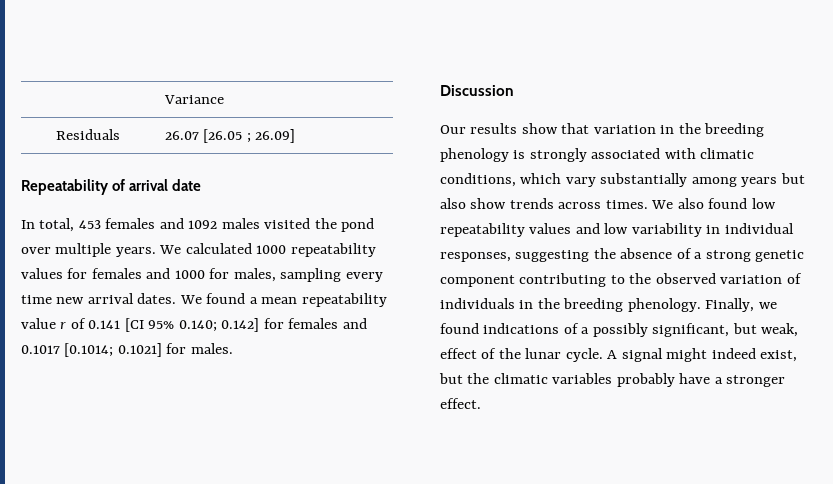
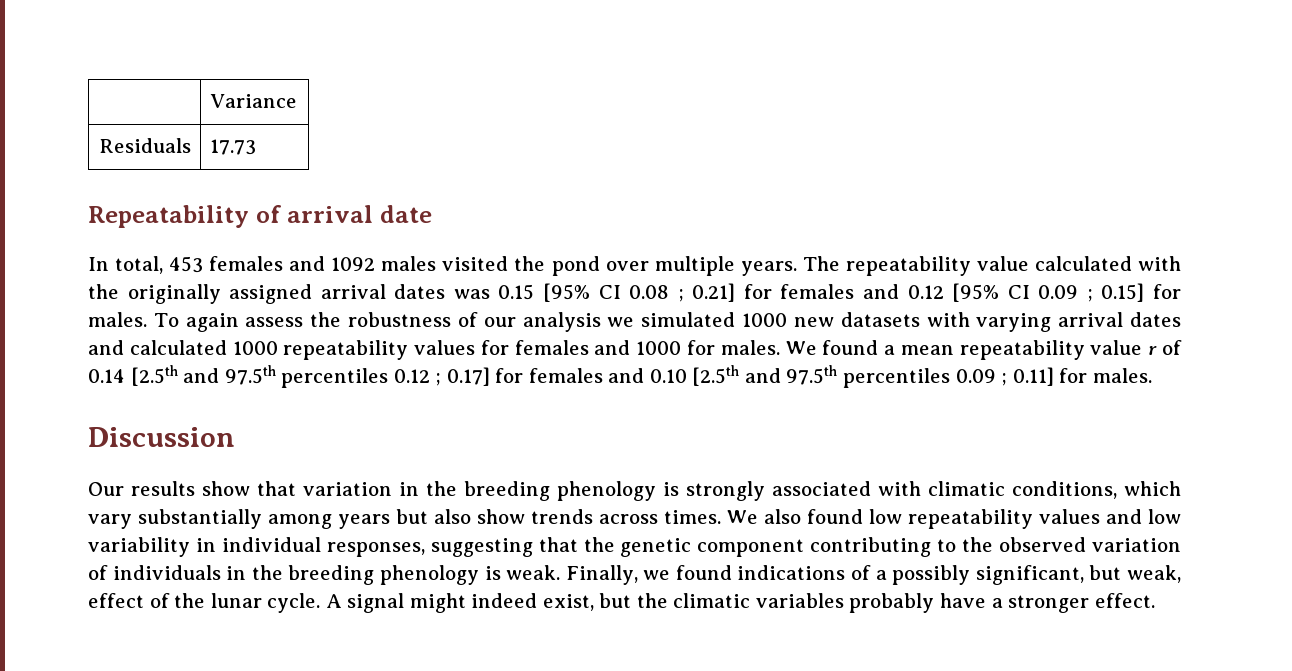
[164,129,296,143] 26.07 [26.05 ; 26.09] -> [209,139,256,155] 17.73
[159,245,182,254] We -> [802,256,1181,276] [88,283,1181,304] [88,312,1181,332] [88,340,124,355] The repeatability value calculated with the originally assigned arrival dates was 0.15 [95% CI 0.08 ; 0.21] for females and 0.12 [95% CI 0.09 ; 0.15] for males. To again assess the robustness of our analysis we simulated 1000 new datasets with varying arrival dates and
[233,268,383,282] [21,293,177,304] males, sampling every time new arrival dates. -> [720,340,780,355] males.
[88,318,367,332] [21,343,162,357] 0.141 [CI 95% 0.140; 0.142] for females and 0.1017 [0.1014; 0.1021] -> [88,365,1054,388] 0.14 [2.5th and 97.5th percentiles 0.12 ; 0.17] for females and 0.10 [2.5th and 97.5th percentiles 0.09 ; 0.11]
[593,248,751,262] the absence of a strong -> [538,537,615,552] that the
[627,298,701,312] phenology. -> [379,565,561,585] phenology is weak.

